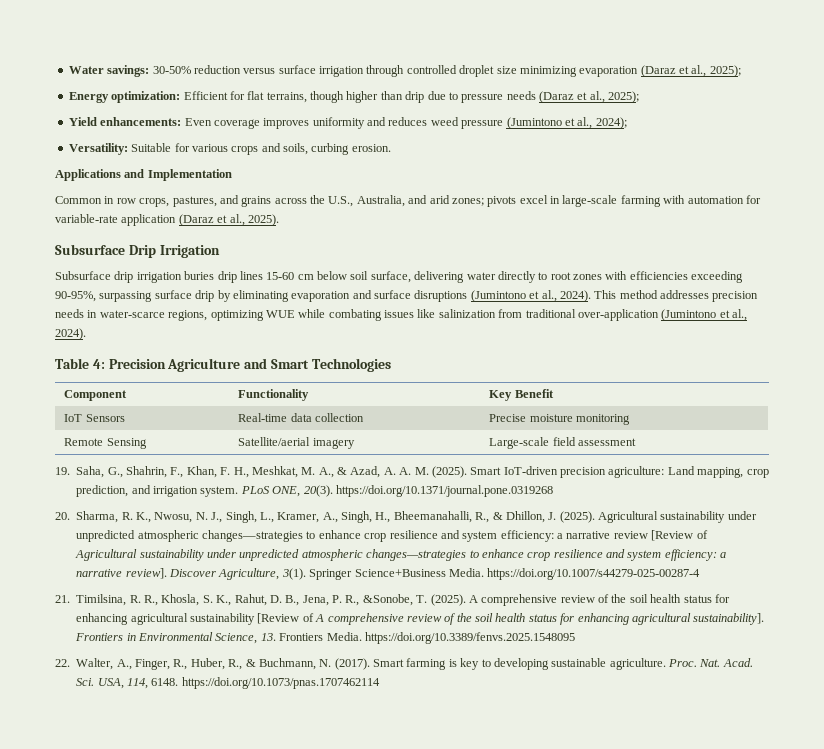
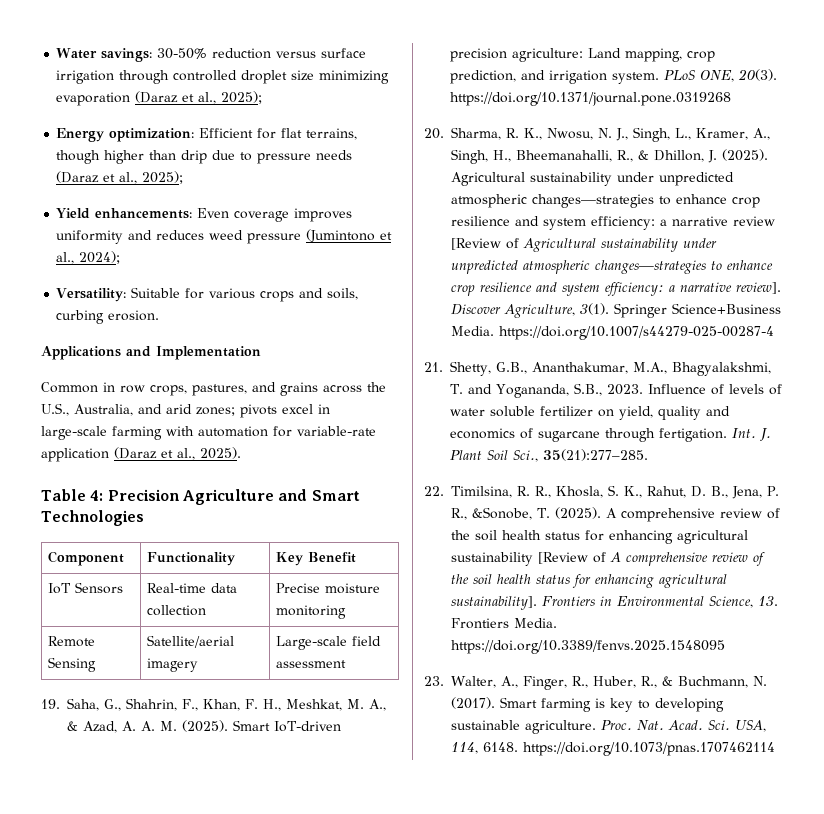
[55,244,220,258] [55,271,744,283] [55,290,759,302] [55,309,747,321] [55,328,86,340] // Subsurface Drip Irrigation // Subsurface drip irrigation buries drip lines 15-60 cm below soil surface, delivering water directly to root zones with efficiencies exceeding 90-95%, surpassing surface drip by eliminating evaporation and surface disruptions (Jumintono et al., 2024). This method addresses precision needs in water-scarce regions, optimizing WUE while combating issues like salinization from traditional over-application (Jumintono et al., 2024). -> (241, 453) none
(70, 599) none -> [450,361,771,376] [450,383,782,398] [450,406,730,420] [450,428,771,442] [450,449,648,462] [424,486,444,496] Shetty, G.B., Ananthakumar, M.A., Bhagyalakshmi, T. and Yogananda, S.B., 2023. Influence of levels of water soluble fertilizer on yield, quality and economics of sugarcane through fertigation. Int. J. Plant Soil Sci., 35(21):277–285. // 22.
[55,659,70,667] 22. -> [424,676,444,686] 23.

